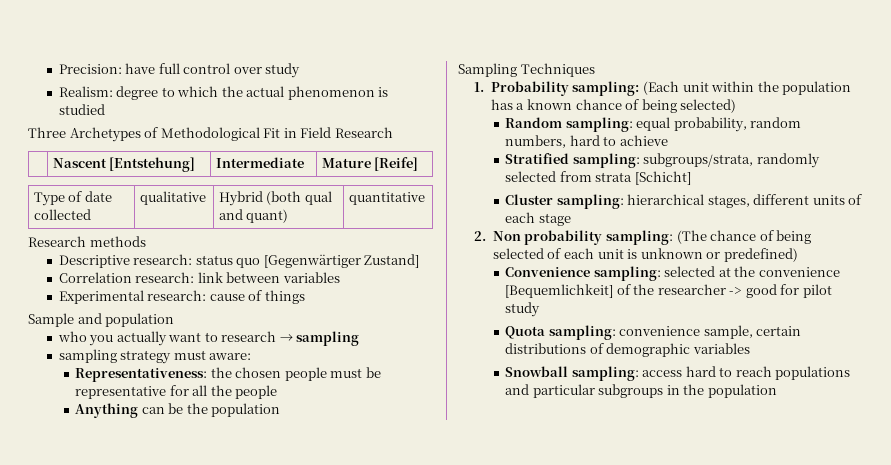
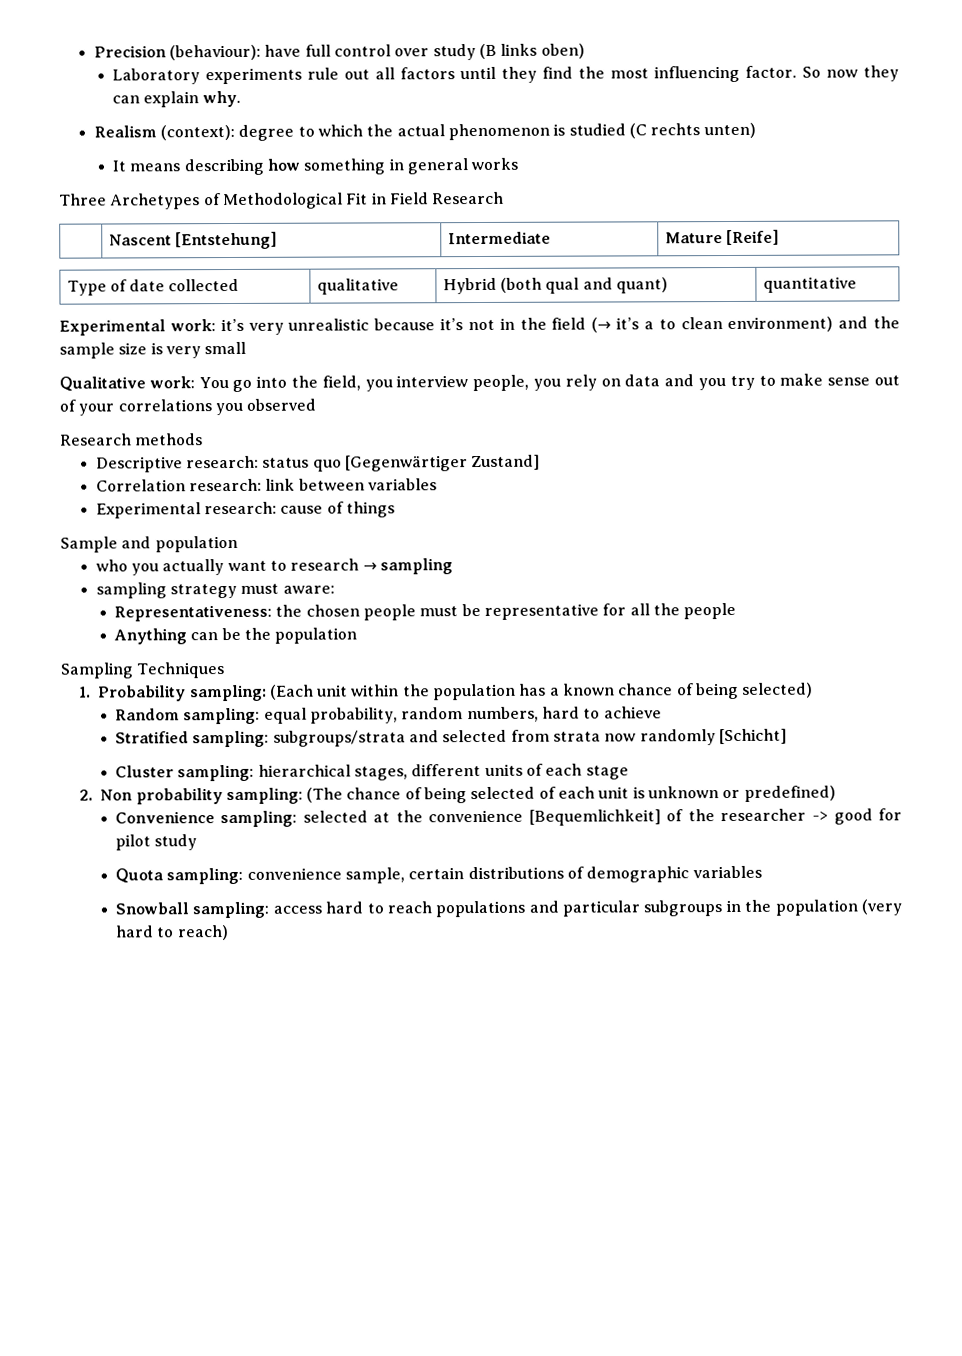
[58,64,122,74] Precision: -> [93,44,262,61] Precision (behaviour):
[58,86,113,97] // Realism: -> [479,43,585,60] [111,65,900,85] [111,90,241,108] [93,124,236,141] (B links oben) // Laboratory experiments rule out all factors until they find the most influencing factor. So now they can explain why. // Realism (context):
(105, 109) none -> [628,122,756,139] [111,157,519,176] (C rechts unten) // It means describing how something in general works
(425, 198) none -> [59,316,901,336] [59,341,247,359] [59,373,900,392] [59,398,317,416] // Experimental work: it’s very unrealistic because it’s not in the field (→ it’s a to clean environment) and the sample size is very small // Qualitative work: You go into the field, you interview people, you rely on data and you try to make sense out of your correlations you observed
[643,153,820,168] subgroups/strata, randomly -> [272,730,439,747] subgroups/strata and
(633, 177) none -> [604,729,716,746] now randomly
(777, 391) none -> [861,899,903,916] [114,925,229,941] (very hard to reach)

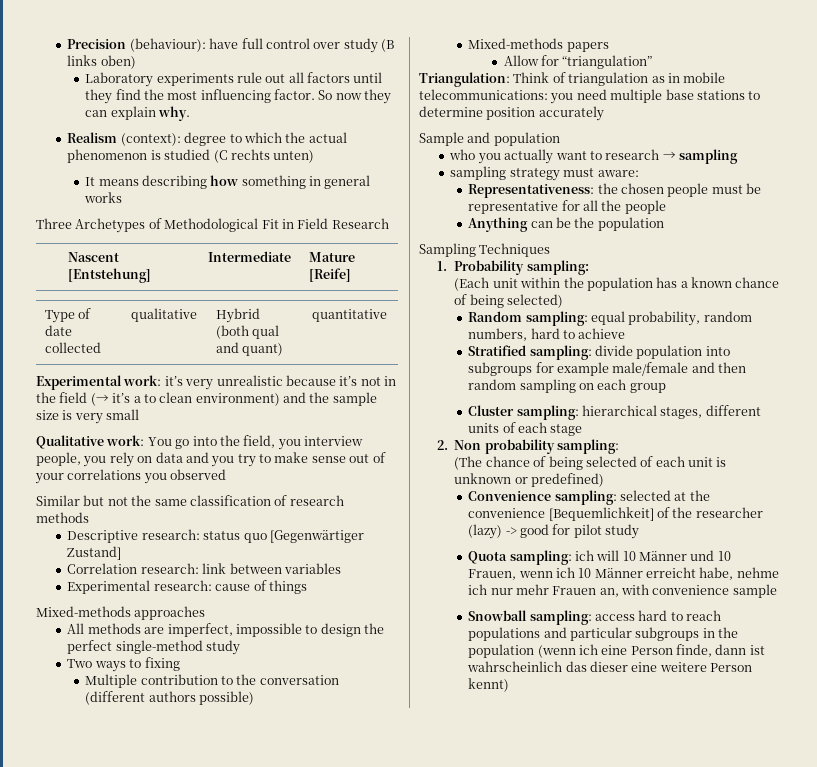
[60,433,132,446] Research -> [36,495,344,506] Similar but not the same classification of research
(396, 509) none -> [36,606,206,620] [67,623,385,637] [67,640,241,655] [67,657,180,672] [85,674,339,688] [85,691,254,705] [468,38,609,52] [503,55,653,69] [419,72,726,87] [419,89,761,104] [419,106,604,121] // Mixed-methods approaches // All methods are imperfect, impossible to design the perfect single-method study // Two ways to fixing // Multiple contribution to the conversation (different authors possible) // Mixed-methods papers // Allow for “triangulation” // Triangulation: Think of triangulation as in mobile telecommunications: you need multiple base stations to determine position accurately
(267, 693) none -> (589, 267) //
[272,728,787,747] subgroups/strata and selected from strata now randomly [Schicht] -> [594,345,730,359] [468,362,747,376] [468,379,666,393] divide population into subgroups for example male/female and then random sampling on each group
(303, 796) none -> (620, 446) //
(807, 815) none -> [468,524,503,539] (lazy)
[246,865,762,884] convenience sample, certain distributions of demographic variables -> [574,550,731,561] [468,567,779,580] [468,584,777,598] ich will 10 Männer und 10 Frauen, wenn ich 10 Männer erreicht habe, nehme ich nur mehr Frauen an, with convenience sample
[861,899,903,916] [114,925,229,941] (very hard to reach) -> [537,644,765,658] [467,661,753,672] [468,678,510,692] (wenn ich eine Person finde, dann ist wahrscheinlich das dieser eine weitere Person kennt)

